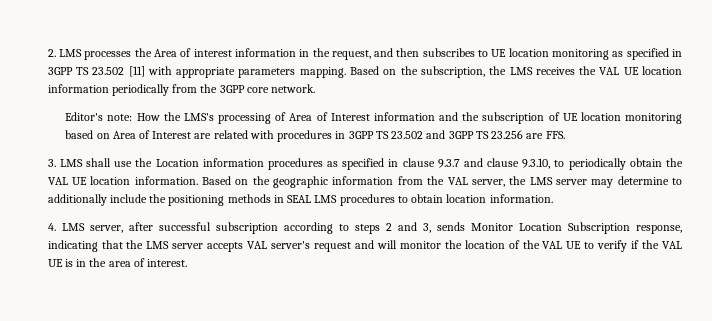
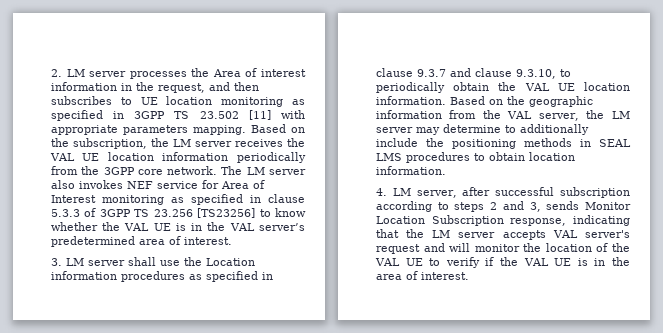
[58,49,82,57] LMS -> [66,69,127,77] LM server
[509,67,533,75] LMS -> [172,139,232,147] LM server
[65,112,682,124] [65,130,565,142] // Editor's note: How the LMS's processing of Area of Interest information and the subscription of UE location monitoring based on Area of Interest are related with procedures in 3GPP TS 23.502 and 3GPP TS 23.256 are FFS. -> [221,166,306,175] [50,180,265,189] [50,194,305,205] [50,208,306,218] [50,222,305,231] [50,236,232,247] The LM server also invokes NEF service for Area of Interest monitoring as specified in clause 5.3.3 of 3GPP TS 23.256 [TS23256] to know whether the VAL UE is in the VAL server’s predetermined area of interest.
[59,159,83,167] LMS -> [65,258,125,266] LM server
[529,177,553,185] LMS -> [612,111,630,119] LM
[61,223,85,231] LMS -> [392,188,411,196] LM
[146,241,170,249] LMS -> [432,230,451,238] LM

